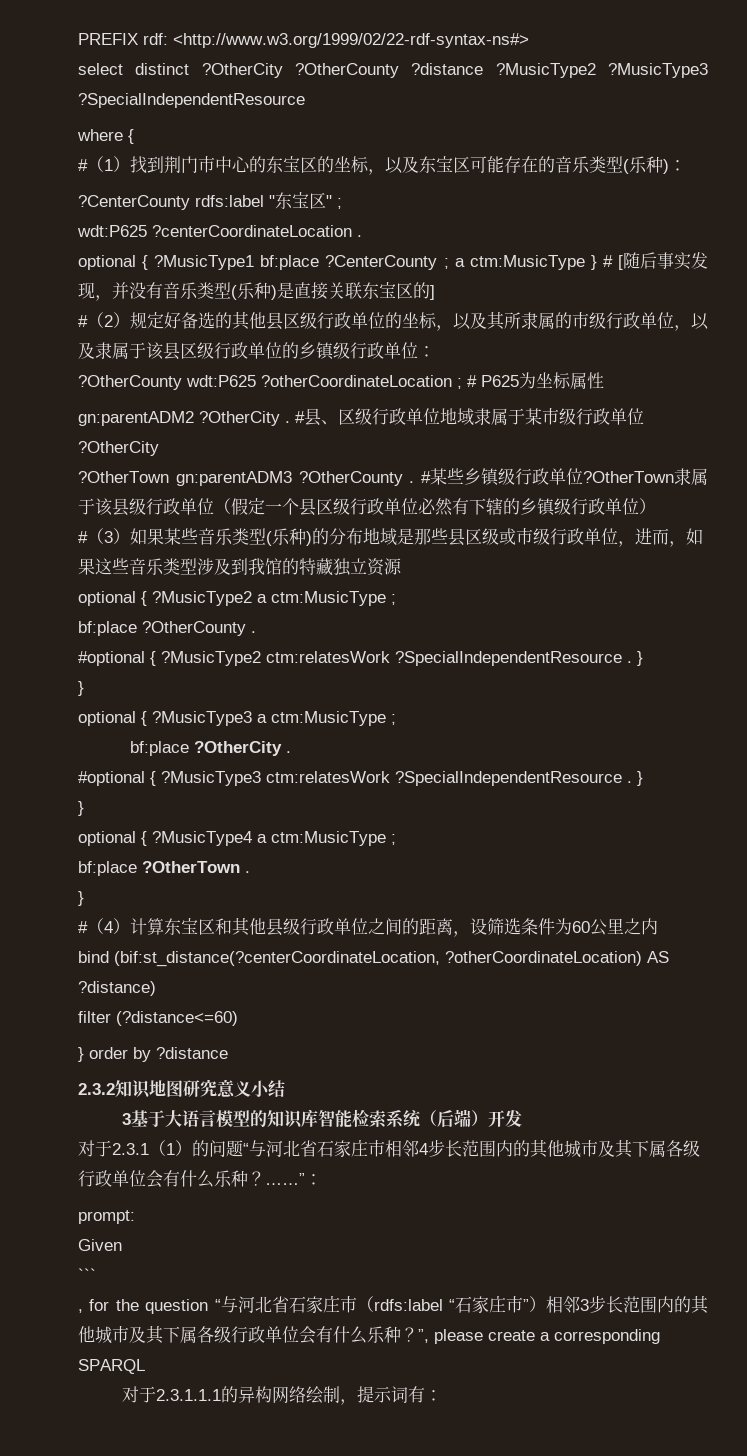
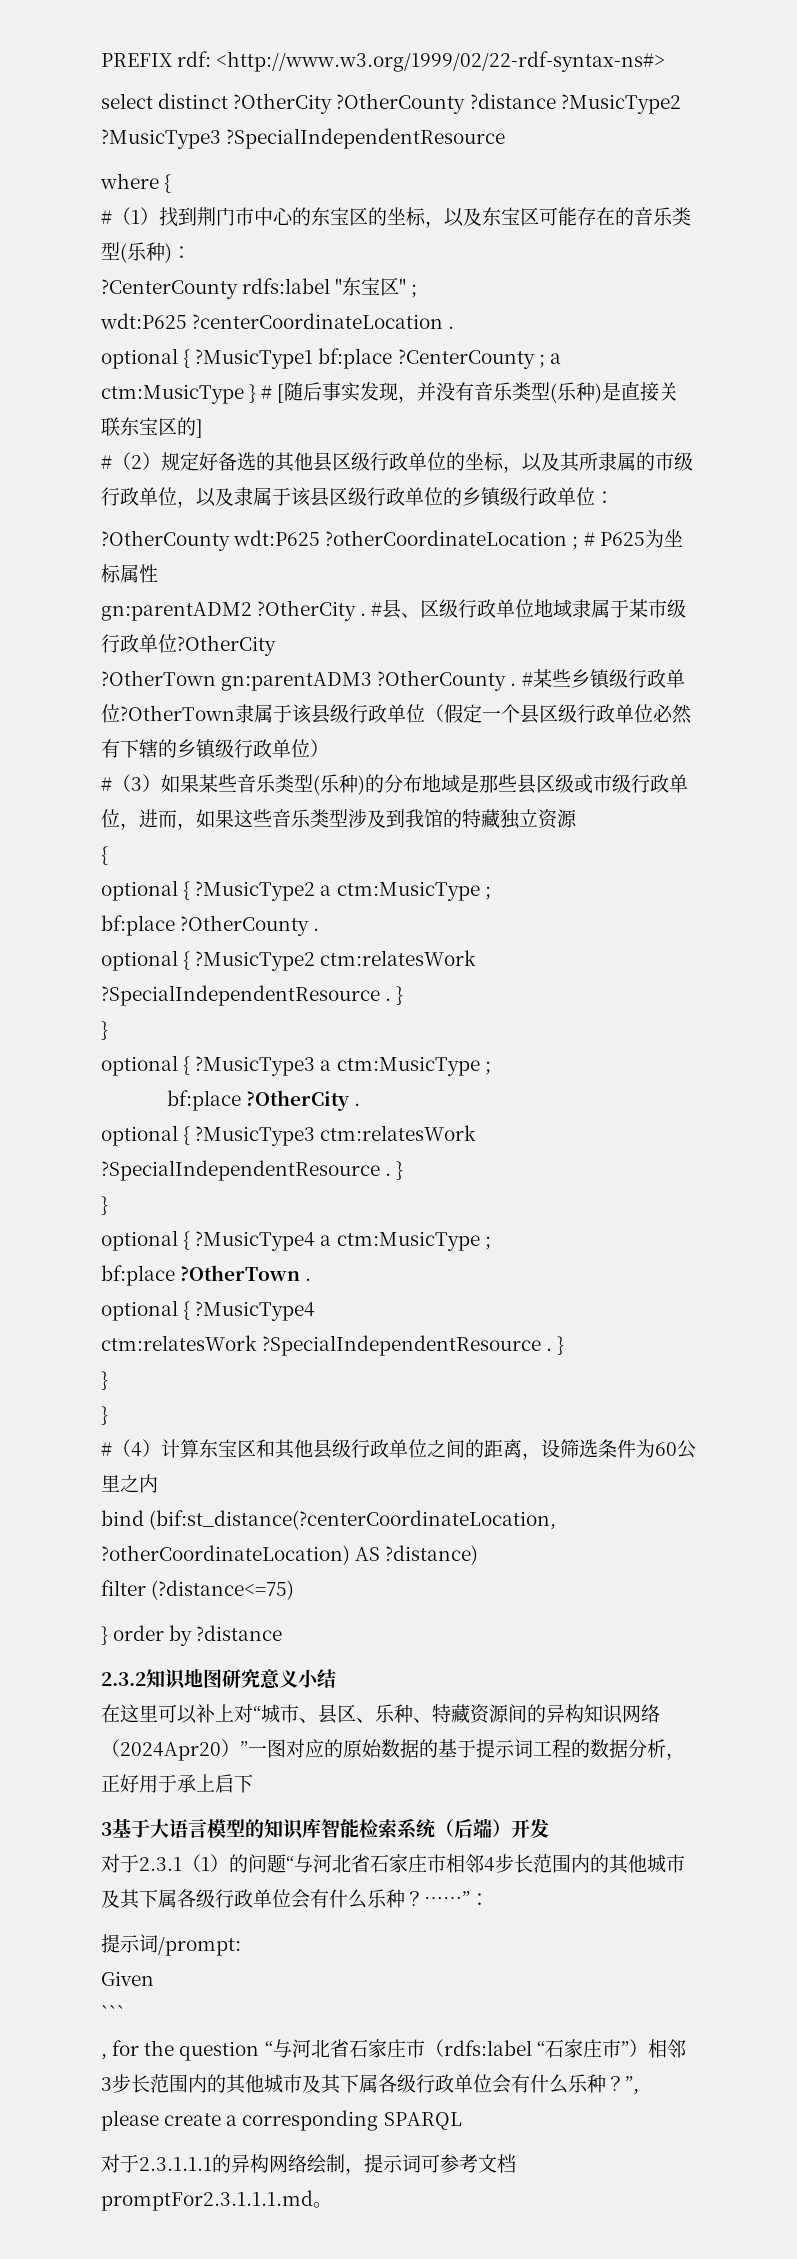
(402, 566) none -> [101,846,108,865] // {
[78,651,145,666] #optional -> [101,950,178,971] optional
[78,771,145,786] #optional -> [101,1125,178,1146] optional
(250, 872) none -> [101,1300,316,1321] [101,1335,565,1356] [101,1371,108,1390] // optional { ?MusicType4 // ctm:relatesWork ?SpecialIndependentResource . } // }
[116,1011,238,1026] (?distance<=60) -> [151,1580,295,1600] (?distance<=75)
(285, 1089) none -> [101,1704,660,1724] [101,1739,685,1761] [101,1774,253,1793] // 在这里可以补上对“城市、县区、乐种、特藏资源间的异构知识网络（2024Apr20）”一图对应的原始数据的基于提示词工程的数据分析，正好用于承上启下
[78,1210,135,1224] prompt: -> [101,1934,241,1956] 提示词/prompt:
[407,1386,442,1403] 有： -> [421,2154,516,2173] [101,2190,332,2211] 可参考文档promptFor2.3.1.1.1.md。

